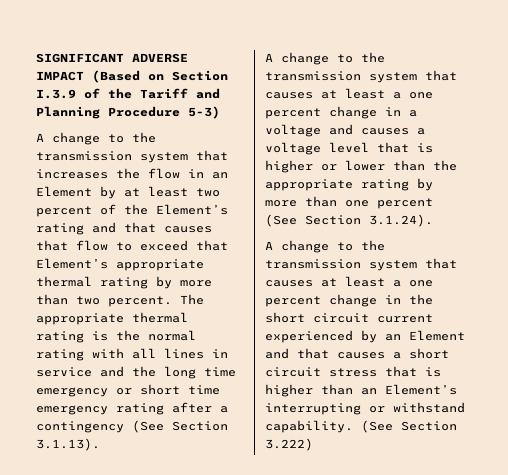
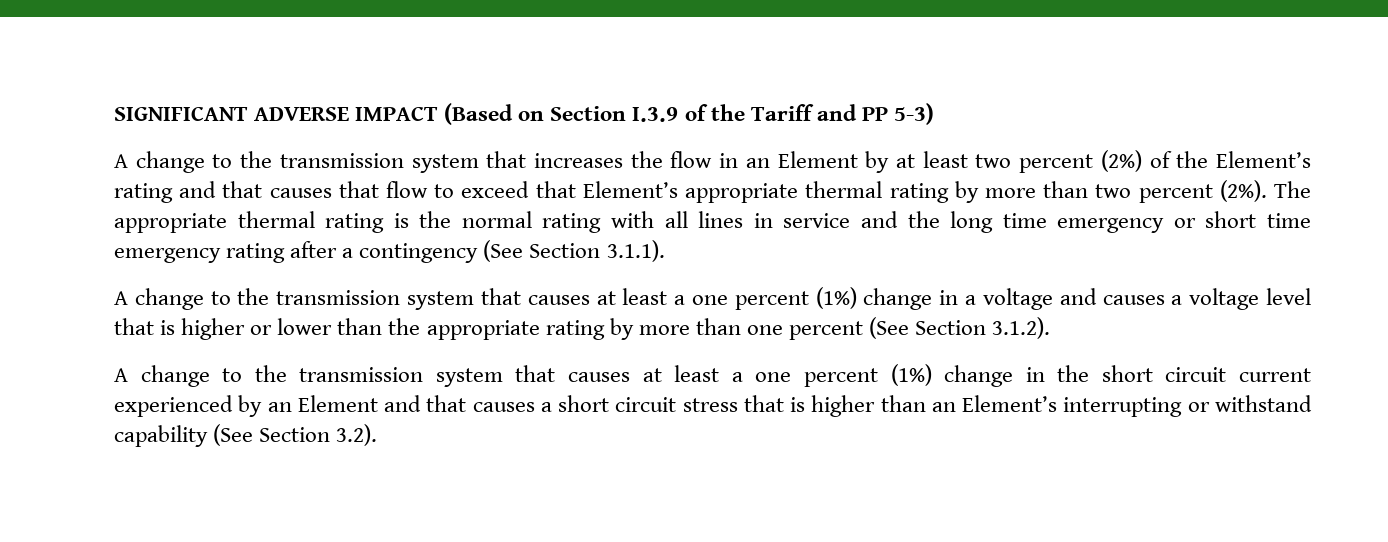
[36,106,180,119] Planning Procedure -> [861,107,888,121] PP
(92, 211) none -> [1100,150,1142,172] (2%)
[108,296,172,307] percent. -> [1138,180,1267,203] percent (2%).
[36,438,100,451] 3.1.13). -> [606,240,665,262] 3.1.1).
(321, 113) none -> [815,287,857,309] (1%)
[369,214,433,227] 3.1.24). -> [992,317,1051,339] 3.1.2).
(321, 301) none -> [890,364,932,386] (1%)
[265,420,457,433] [265,438,313,451] capability. (See Section 3.222) -> [114,424,378,447] capability (See Section 3.2).

